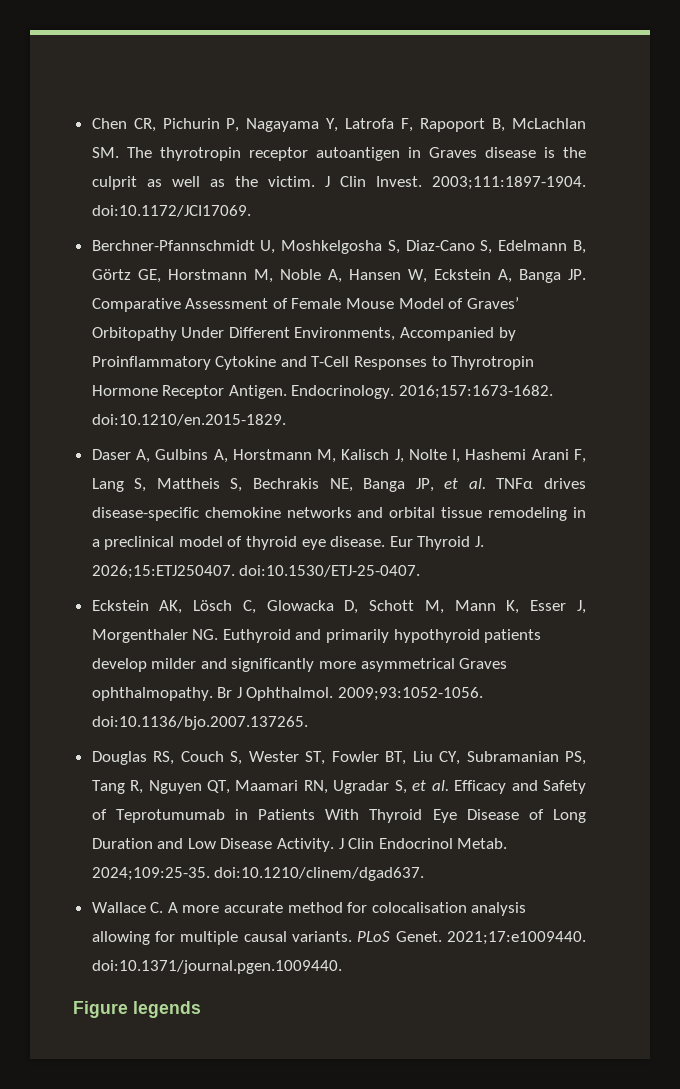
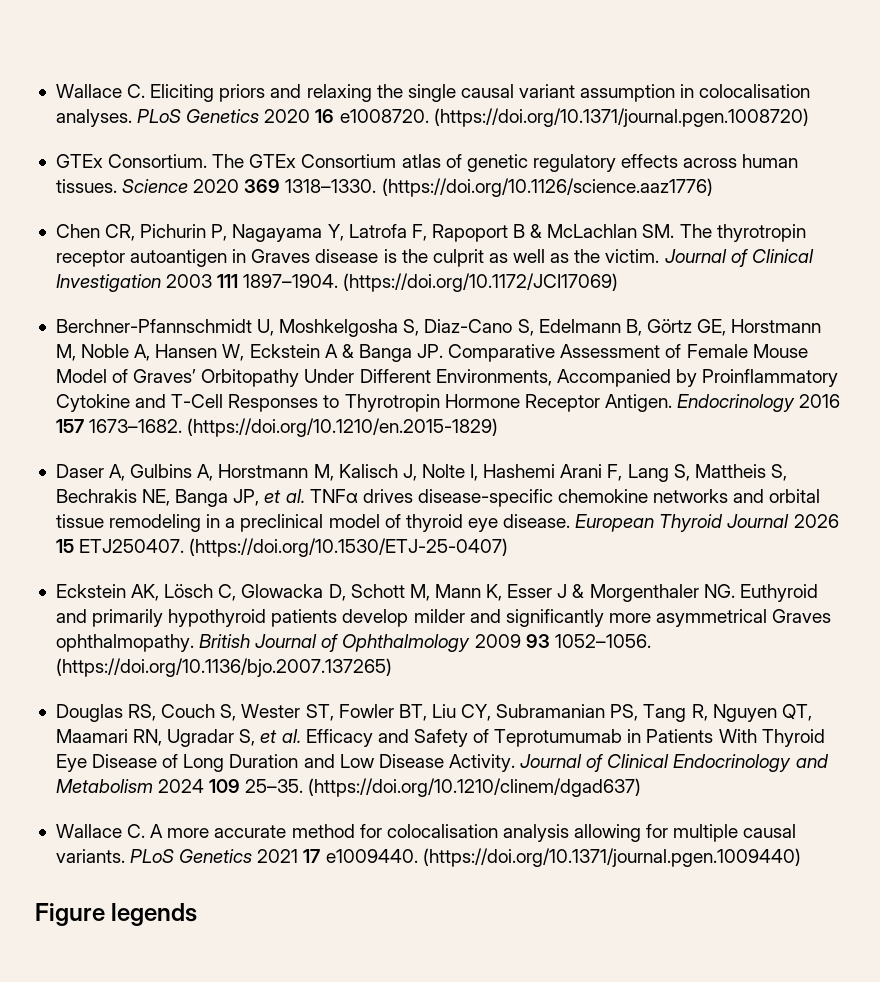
(91, 123) none -> [55,84,811,102] [55,108,809,127] [55,154,799,172] [55,178,713,197] Wallace C. Eliciting priors and relaxing the single causal variant assumption in colocalisation analyses. PLoS Genetics 2020 16 e1008720. (https://doi.org/10.1371/journal.pgen.1008720) // GTEx Consortium. The GTEx Consortium atlas of genetic regulatory effects across human tissues. Science 2020 369 1318–1330. (https://doi.org/10.1126/science.aaz1776) //
[492,118,506,132] B, -> [513,224,543,238] B &
[324,176,586,190] [91,205,251,217] J Clin Invest. 2003;111:1897-1904. doi:10.1172/JCI17069. -> [664,249,814,267] [55,273,619,292] Journal of Clinical Investigation 2003 111 1897–1904. (https://doi.org/10.1172/JCI17069)
[497,269,512,283] A, -> [324,344,354,358] A &
[291,385,554,399] [91,414,286,426] Endocrinology. 2016;157:1673-1682. doi:10.1210/en.2015-1829. -> [677,394,841,412] [55,418,499,437] Endocrinology 2016 157 1673–1682. (https://doi.org/10.1210/en.2015-1829)
[389,536,485,550] [91,565,421,579] Eur Thyroid J. 2026;15:ETJ250407. doi:10.1530/ETJ-25-0407. -> [575,514,839,532] [55,538,509,557] European Thyroid Journal 2026 15 ETJ250407. (https://doi.org/10.1530/ETJ-25-0407)
[577,600,586,614] J, -> [557,584,585,598] J &
[217,687,484,701] [91,716,308,730] Br J Ophthalmol. 2009;93:1052-1056. doi:10.1136/bjo.2007.137265. -> [199,634,651,652] [55,658,392,677] British Journal of Ophthalmology 2009 93 1052–1056. (https://doi.org/10.1136/bjo.2007.137265)
[338,838,508,849] [91,867,425,881] J Clin Endocrinol Metab. 2024;109:25-35. doi:10.1210/clinem/dgad637. -> [520,754,829,772] [55,778,642,797] Journal of Clinical Endocrinology and Metabolism 2024 109 25–35. (https://doi.org/10.1210/clinem/dgad637)
[395,931,586,945] [91,960,342,974] Genet. 2021;17:e1009440. doi:10.1371/journal.pgen.1009440. -> [179,848,801,867] Genetics 2021 17 e1009440. (https://doi.org/10.1371/journal.pgen.1009440)

